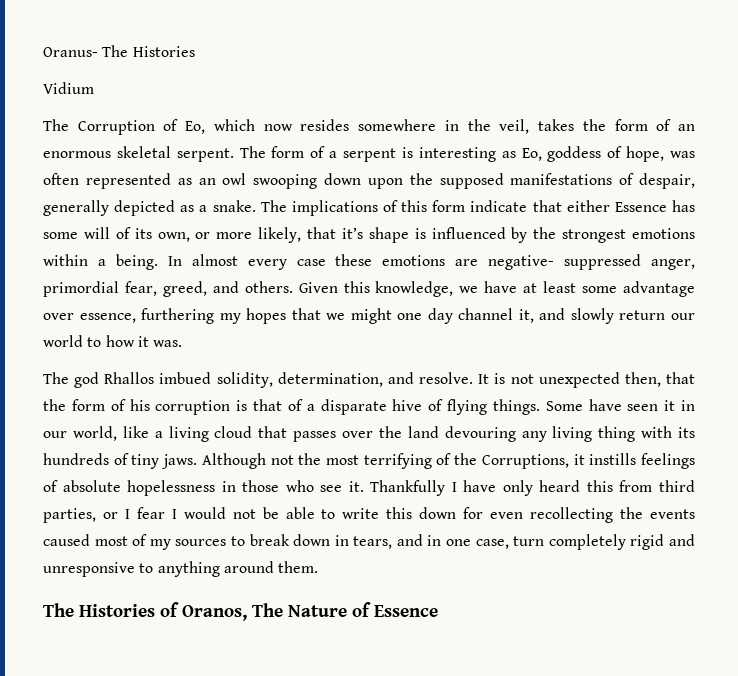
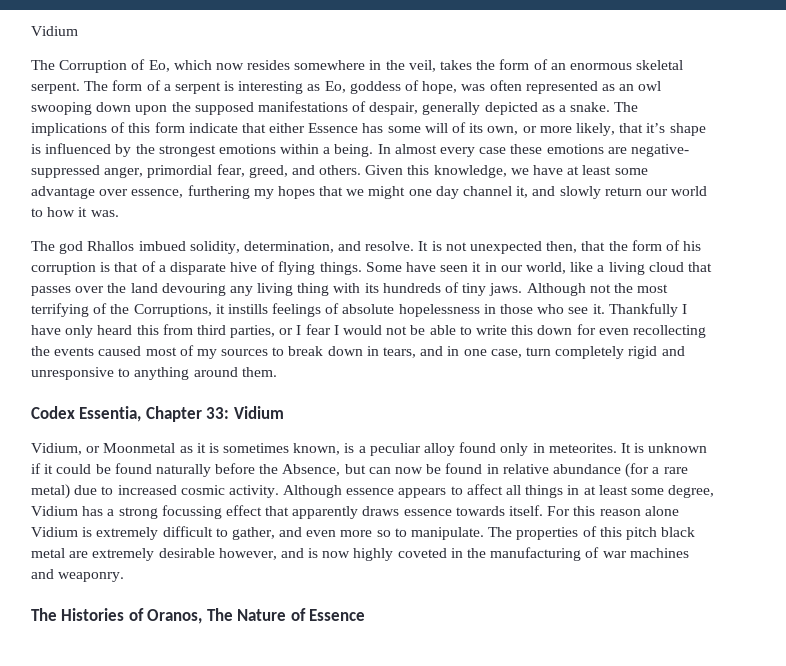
[43,45,195,57] Oranus- The Histories // -> (31, 31) none
(319, 567) none -> [31,406,284,422] [31,442,708,456] [31,463,688,478] [31,484,715,499] [31,505,679,519] [31,526,696,540] [31,547,689,561] [31,569,125,582] // Codex Essentia, Chapter 33: Vidium // Vidium, or Moonmetal as it is sometimes known, is a peculiar alloy found only in meteorites. It is unknown if it could be found naturally before the Absence, but can now be found in relative abundance (for a rare metal) due to increased cosmic activity. Although essence appears to affect all things in at least some degree, Vidium has a strong focussing effect that apparently draws essence towards itself. For this reason alone Vidium is extremely difficult to gather, and even more so to manipulate. The properties of this pitch black metal are extremely desirable however, and is now highly coveted in the manufacturing of war machines and weaponry.

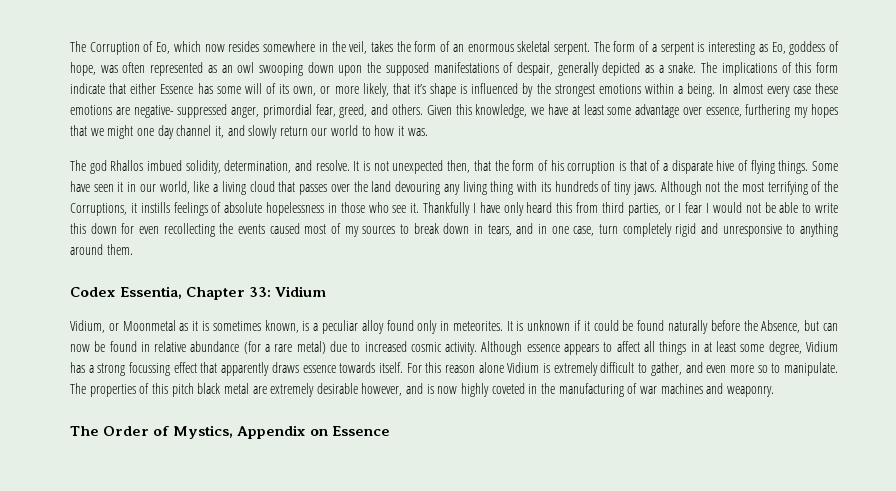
[31,26,78,36] Vidium // -> (70, 46) none
[61,608,306,624] Histories of Oranos, The Nature of -> [103,425,329,439] Order of Mystics, Appendix on

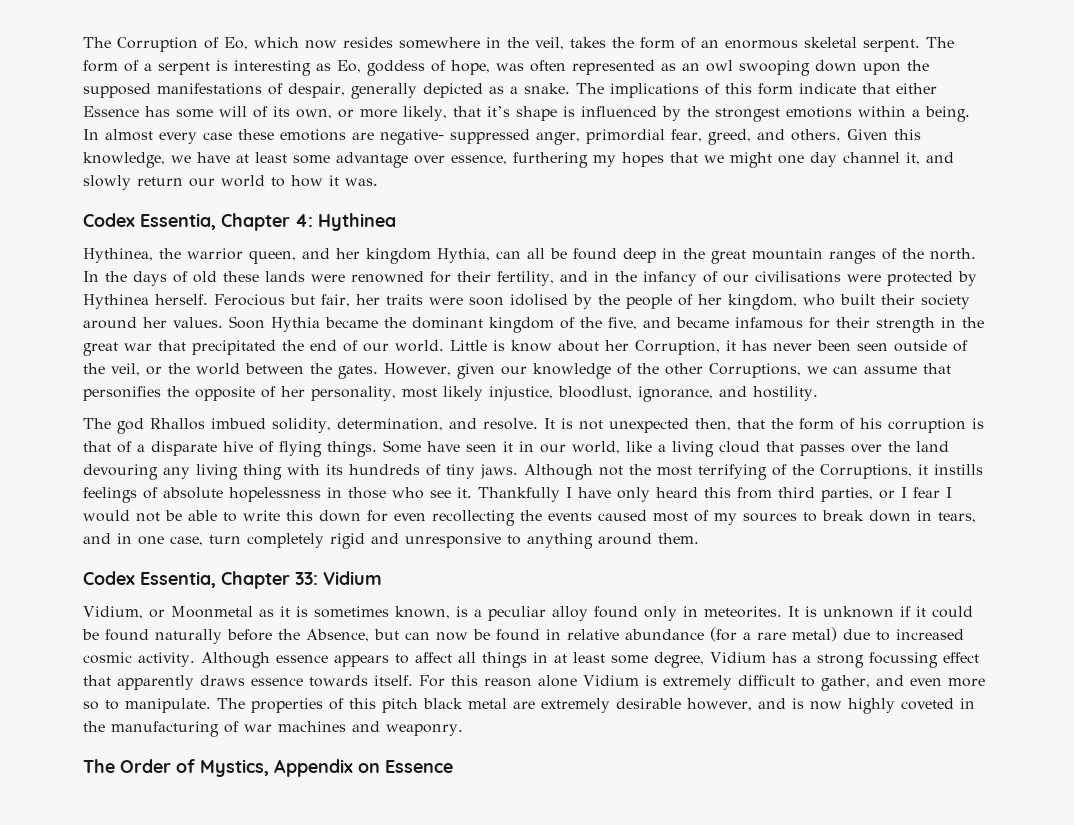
(428, 132) none -> [83,213,396,231] [83,248,976,264] [83,271,977,286] [83,294,970,310] [83,316,984,333] [83,340,968,356] [83,363,951,379] [83,386,818,402] // Codex Essentia, Chapter 4: Hythinea // Hythinea, the warrior queen, and her kingdom Hythia, can all be found deep in the great mountain ranges of the north. In the days of old these lands were renowned for their fertility, and in the infancy of our civilisations were protected by Hythinea herself. Ferocious but fair, her traits were soon idolised by the people of her kingdom, who built their society around her values. Soon Hythia became the dominant kingdom of the five, and became infamous for their strength in the great war that precipitated the end of our world. Little is know about her Corruption, it has never been seen outside of the veil, or the world between the gates. However, given our knowledge of the other Corruptions, we can assume that personifies the opposite of her personality, most likely injustice, bloodlust, ignorance, and hostility.

